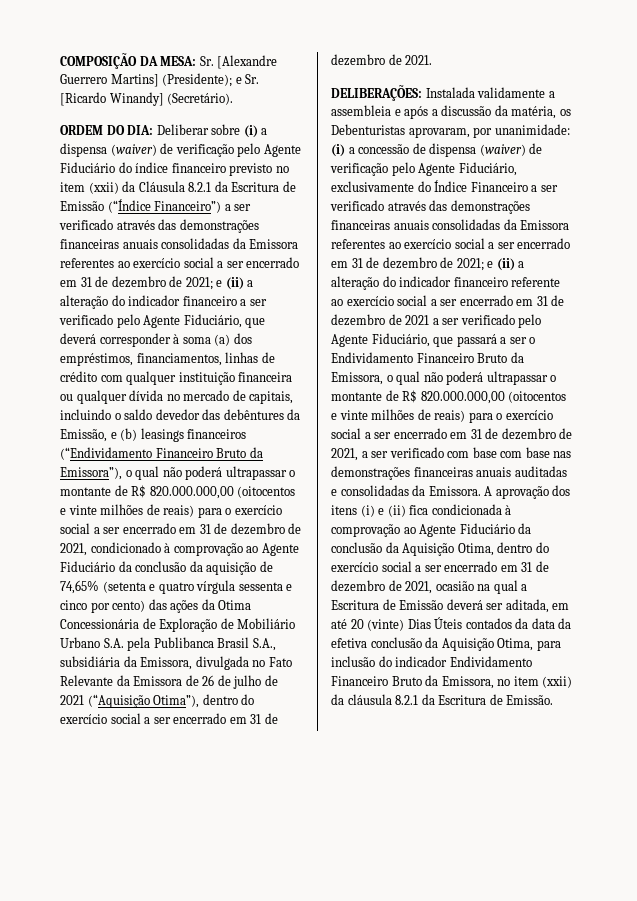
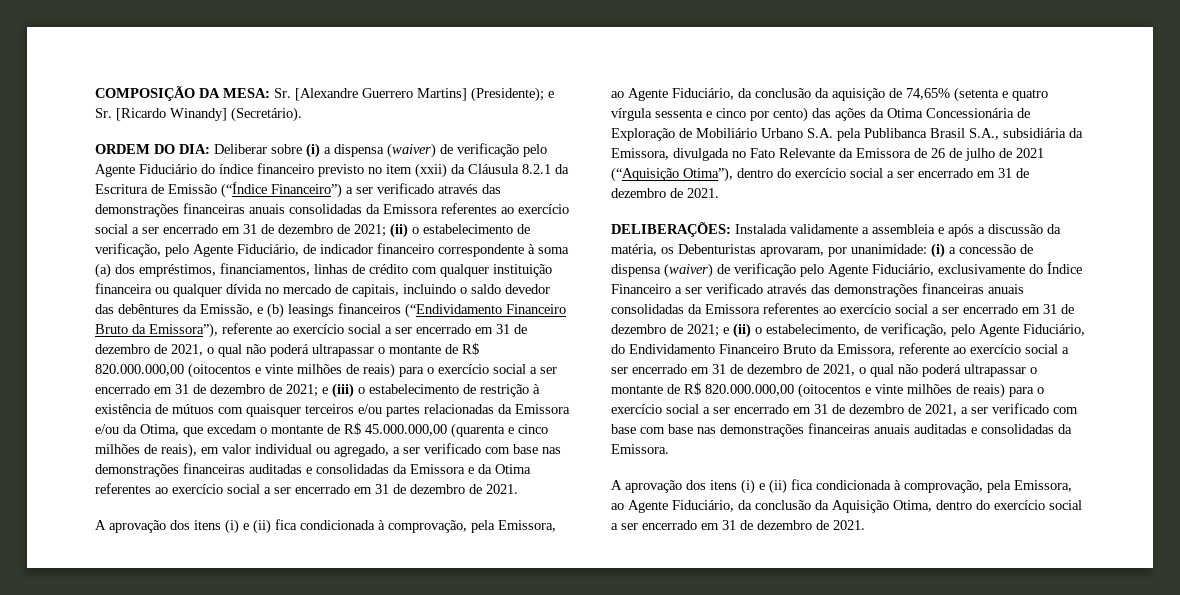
[216,277,254,290] [60,295,267,309] [59,314,266,328] [60,333,171,347] e (ii) a alteração do indicador financeiro a ser verificado pelo Agente Fiduciário, que deverá corresponder -> [390,223,530,238] [95,243,524,257] (ii) o estabelecimento de verificação, pelo Agente Fiduciário, de indicador financeiro correspondente
(122, 473) none -> [222,323,527,334] [95,344,203,356] referente ao exercício social a ser encerrado em 31 de dezembro de 2021,
[60,542,299,556] [60,561,115,572] 2021, condicionado à comprovação ao Agente Fiduciário -> [286,383,540,398] [95,404,570,417] [95,423,548,438] [95,443,561,458] [95,463,531,477] [95,483,518,494] [95,519,556,534] [611,88,734,101] 2021; e (iii) o estabelecimento de restrição à existência de mútuos com quaisquer terceiros e/ou partes relacionadas da Emissora e/ou da Otima, que excedam o montante de R$ 45.000.000,00 (quarenta e cinco milhões de reais), em valor individual ou agregado, a ser verificado com base nas demonstrações financeiras auditadas e consolidadas da Emissora e da Otima referentes ao exercício social a ser encerrado em 31 de dezembro de 2021. // A aprovação dos itens (i) e (ii) fica condicionada à comprovação, pela Emissora, ao Agente Fiduciário,
[518,261,525,268] [331,276,508,290] a alteração do indicador financeiro -> [755,323,1085,337] [611,344,895,356] o estabelecimento, de verificação, pelo Agente Fiduciário, do Endividamento Financeiro Bruto da Emissora,
[405,314,542,328] [331,333,536,347] [331,352,524,363] [331,372,383,385] 2021 a ser verificado pelo Agente Fiduciário, que passará a ser o Endividamento Financeiro Bruto da Emissora, -> [823,364,855,376] 2021,
(481, 491) none -> (669, 449) //
[331,523,515,537] comprovação ao Agente Fiduciário -> [904,480,1072,493] [611,500,734,513] comprovação, pela Emissora, ao Agente Fiduciário,
[405,580,528,594] [331,599,570,613] [331,617,572,631] [331,637,561,651] [331,656,532,667] [331,675,573,689] [331,694,554,705] 2021, ocasião na qual a Escritura de Emissão deverá ser aditada, em até 20 (vinte) Dias Úteis contados da data da efetiva conclusão da Aquisição Otima, para inclusão do indicador Endividamento Financeiro Bruto da Emissora, no item (xxii) da cláusula 8.2.1 da Escritura de Emissão. -> [833,520,865,530] 2021.

